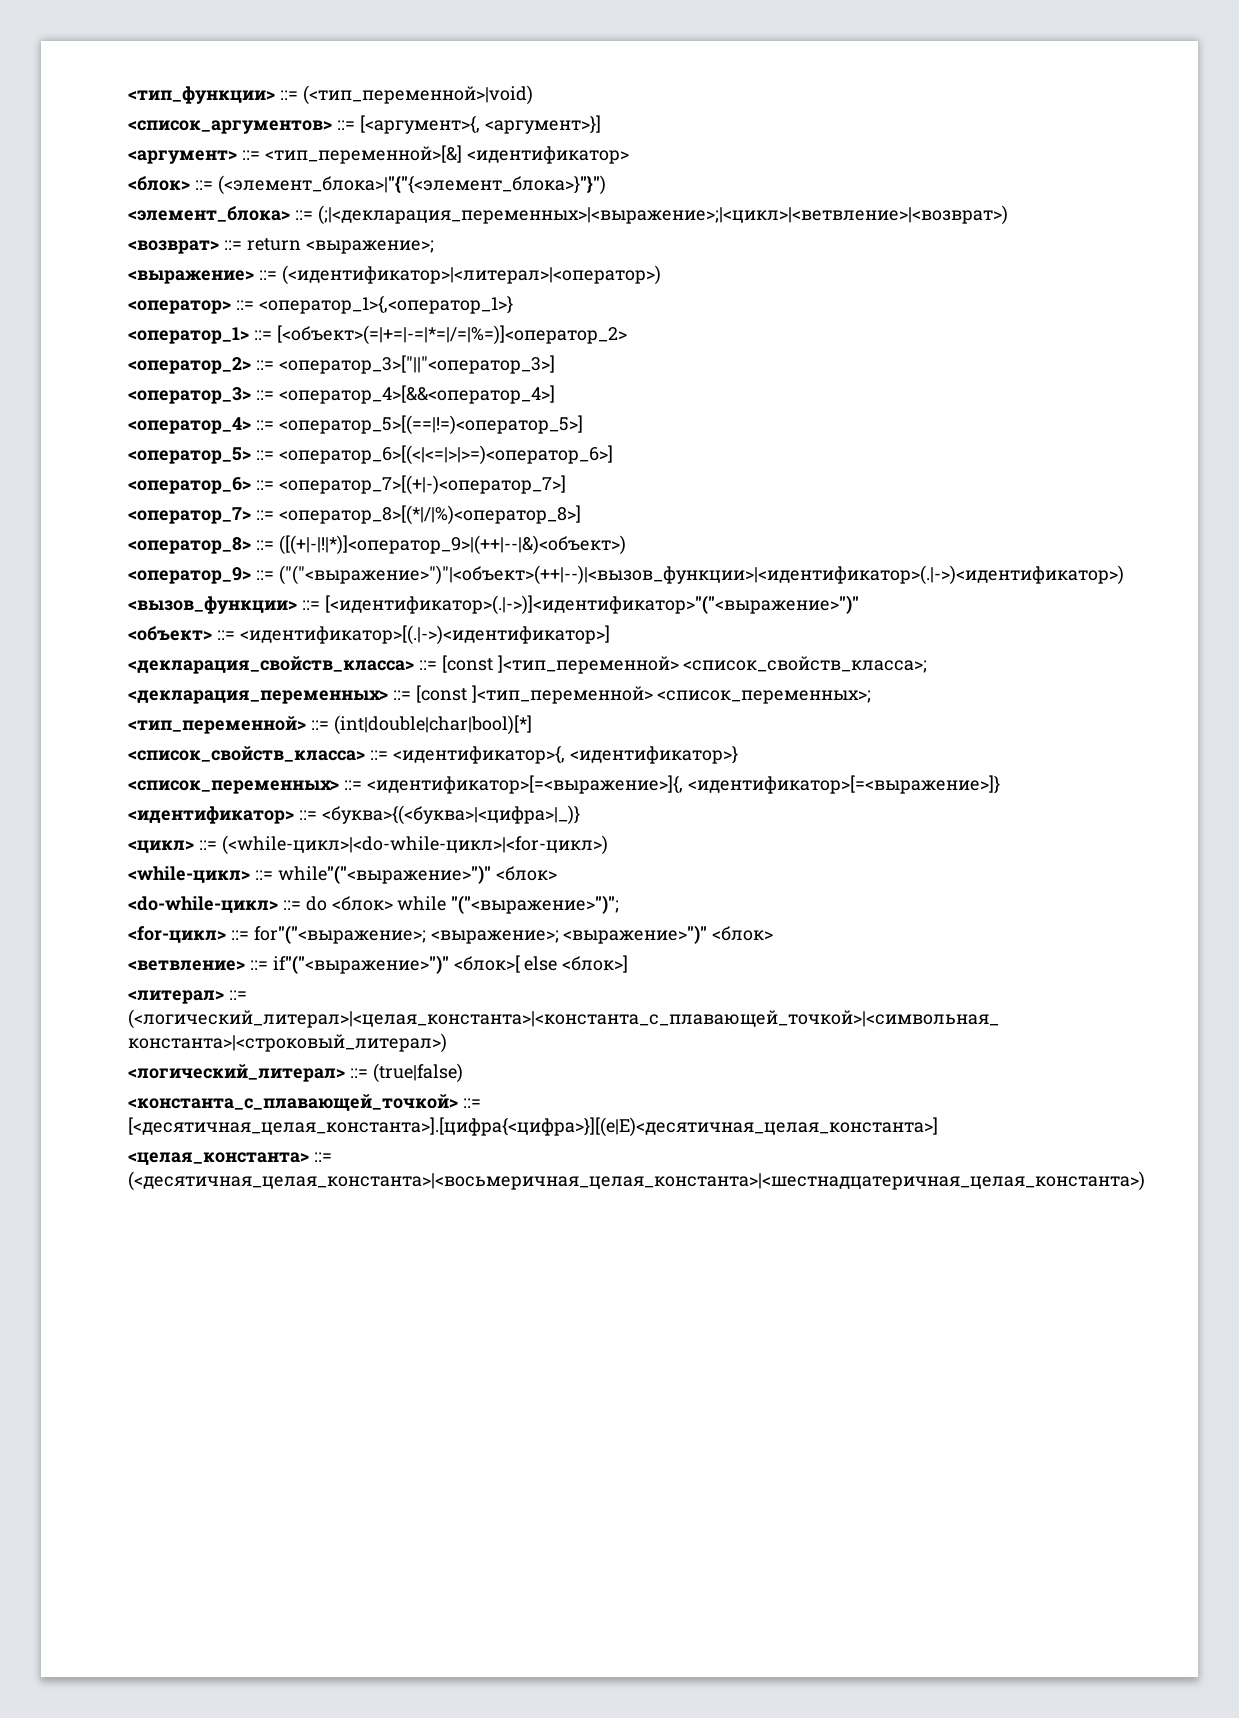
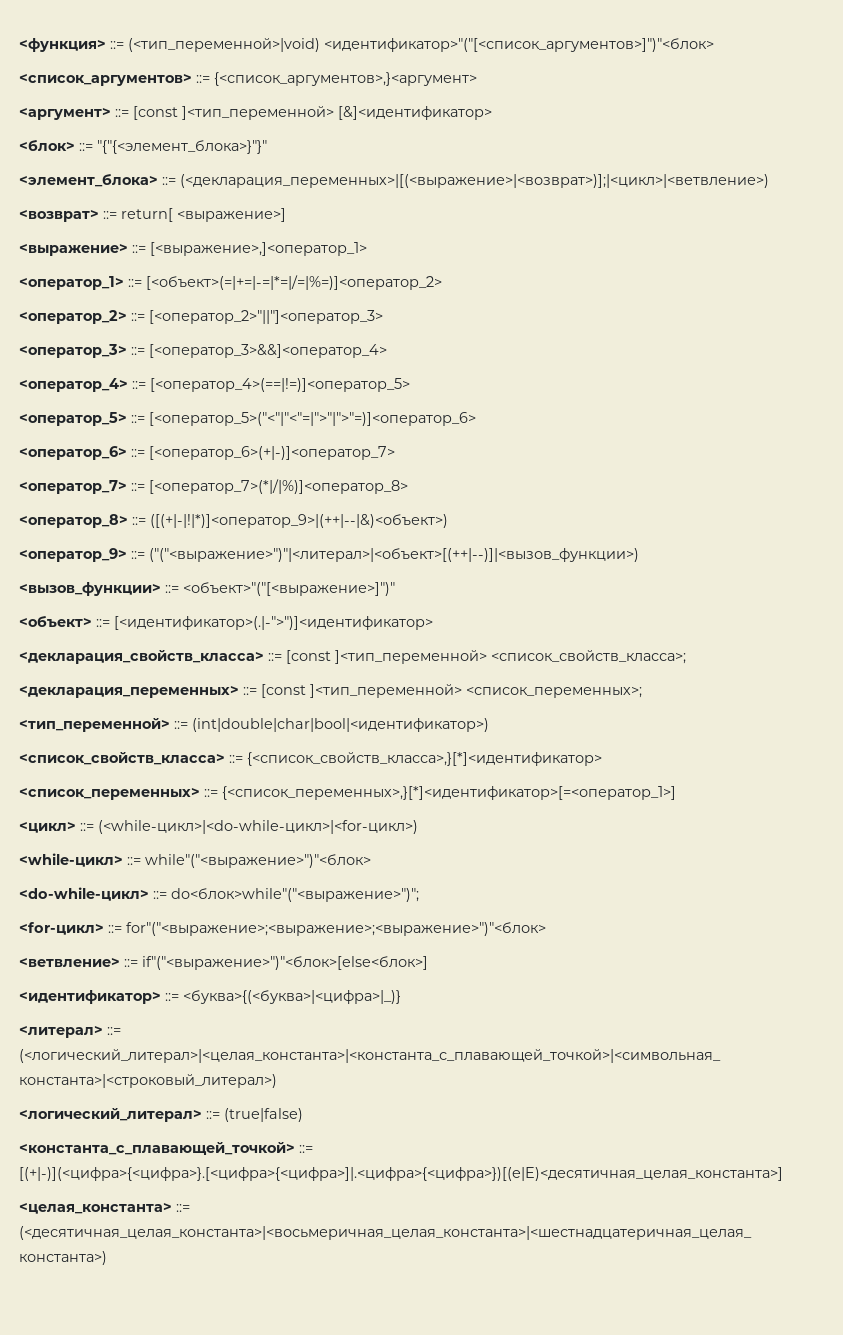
[128,86,275,104] <тип_функции> -> [19,38,106,52] <функция>
(533, 95) none -> [324,38,714,52] <идентификатор>"("[<список_аргументов>]")"<блок>
[359,115,601,134] [<аргумент>{, <аргумент>}] -> [214,72,477,86] {<список_аргументов>,}<аргумент>
[264,145,629,164] <тип_переменной>[&] <идентификатор> -> [133,106,492,120] [const ]<тип_переменной> [&]<идентификатор>
[217,175,606,195] (<элемент_блока>|"{"{<элемент_блока>}"}") -> [97,140,267,154] "{"{<элемент_блока>}"}"
[317,205,1008,225] (;|<декларация_переменных>|<выражение>;|<цикл>|<ветвление>|<возврат>) -> [180,174,769,188] (<декларация_переменных>|[(<выражение>|<возврат>)];|<цикл>|<ветвление>)
[246,238,434,254] return <выражение>; -> [121,208,286,222] return[ <выражение>]
[281,265,661,285] [128,295,513,314] (<идентификатор>|<литерал>|<оператор>) // <оператор> ::= <оператор_1>{,<оператор_1>} -> [150,242,367,256] [<выражение>,]<оператор_1>
[278,355,555,374] <оператор_3>["||"<оператор_3>] -> [149,310,383,324] [<оператор_2>"||"]<оператор_3>
[278,385,555,404] <оператор_4>[&&<оператор_4>] -> [149,344,387,358] [<оператор_3>&&]<оператор_4>
[278,415,583,435] <оператор_5>[(==|!=)<оператор_5>] -> [150,378,410,392] [<оператор_4>(==|!=)]<оператор_5>
[278,445,613,465] <оператор_6>[(<|<=|>|>=)<оператор_6>] -> [149,412,476,426] [<оператор_5>("<"|"<"=|">"|">"=)]<оператор_6>
[278,475,566,495] <оператор_7>[(+|-)<оператор_7>] -> [149,446,395,460] [<оператор_6>(+|-)]<оператор_7>
[278,505,581,525] <оператор_8>[(*|/|%)<оператор_8>] -> [149,479,408,494] [<оператор_7>(*|/|%)]<оператор_8>
[278,565,1124,585] ("("<выражение>")"|<объект>(++|--)|<вызов_функции>|<идентификатор>(.|->)<идентификатор>) -> [149,548,639,562] ("("<выражение>")"|<литерал>|<объект>[(++|--)]|<вызов_функции>)
[324,595,859,615] [<идентификатор>(.|->)]<идентификатор>"("<выражение>")" -> [183,582,395,596] <объект>"("[<выражение>]")"
[239,625,610,645] <идентификатор>[(.|->)<идентификатор>] -> [114,616,433,630] [<идентификатор>(.|-">")]<идентификатор>
[333,715,532,735] (int|double|char|bool)[*] -> [192,718,489,732] (int|double|char|bool|<идентификатор>)
[392,745,738,764] <идентификатор>{, <идентификатор>} -> [247,752,602,766] {<список_свойств_класса>,}[*]<идентификатор>
[366,775,1000,794] [128,805,580,825] <идентификатор>[=<выражение>]{, <идентификатор>[=<выражение>]} // <идентификатор> ::= <буква>{(<буква>|<цифра>|_)} -> [222,786,676,800] {<список_переменных>,}[*]<идентификатор>[=<оператор_1>]
[277,865,557,884] while"("<выражение>")" <блок> -> [145,854,371,868] while"("<выражение>")"<блок>
[305,895,620,914] [128,925,774,944] [128,955,629,974] do <блок> while "("<выражение>")"; // <for-цикл> ::= for"("<выражение>; <выражение>; <выражение>")" <блок> // <ветвление> ::= if"("<выражение>")" <блок>[ else <блок>] -> [171,888,419,902] [19,922,546,936] [19,956,428,970] [19,990,401,1004] do<блок>while"("<выражение>")"; // <for-цикл> ::= for"("<выражение>;<выражение>;<выражение>")"<блок> // <ветвление> ::= if"("<выражение>")"<блок>[else<блок>] // <идентификатор> ::= <буква>{(<буква>|<цифра>|_)}
[128,1117,938,1137] [<десятичная_целая_константа>].[цифра{<цифра>}][(e|E)<десятичная_целая_константа>] -> [19,1167,783,1181] [(+|-)](<цифра>{<цифра>}.[<цифра>{<цифра>]|.<цифра>{<цифра>})[(e|E)<десятичная_целая_константа>]

